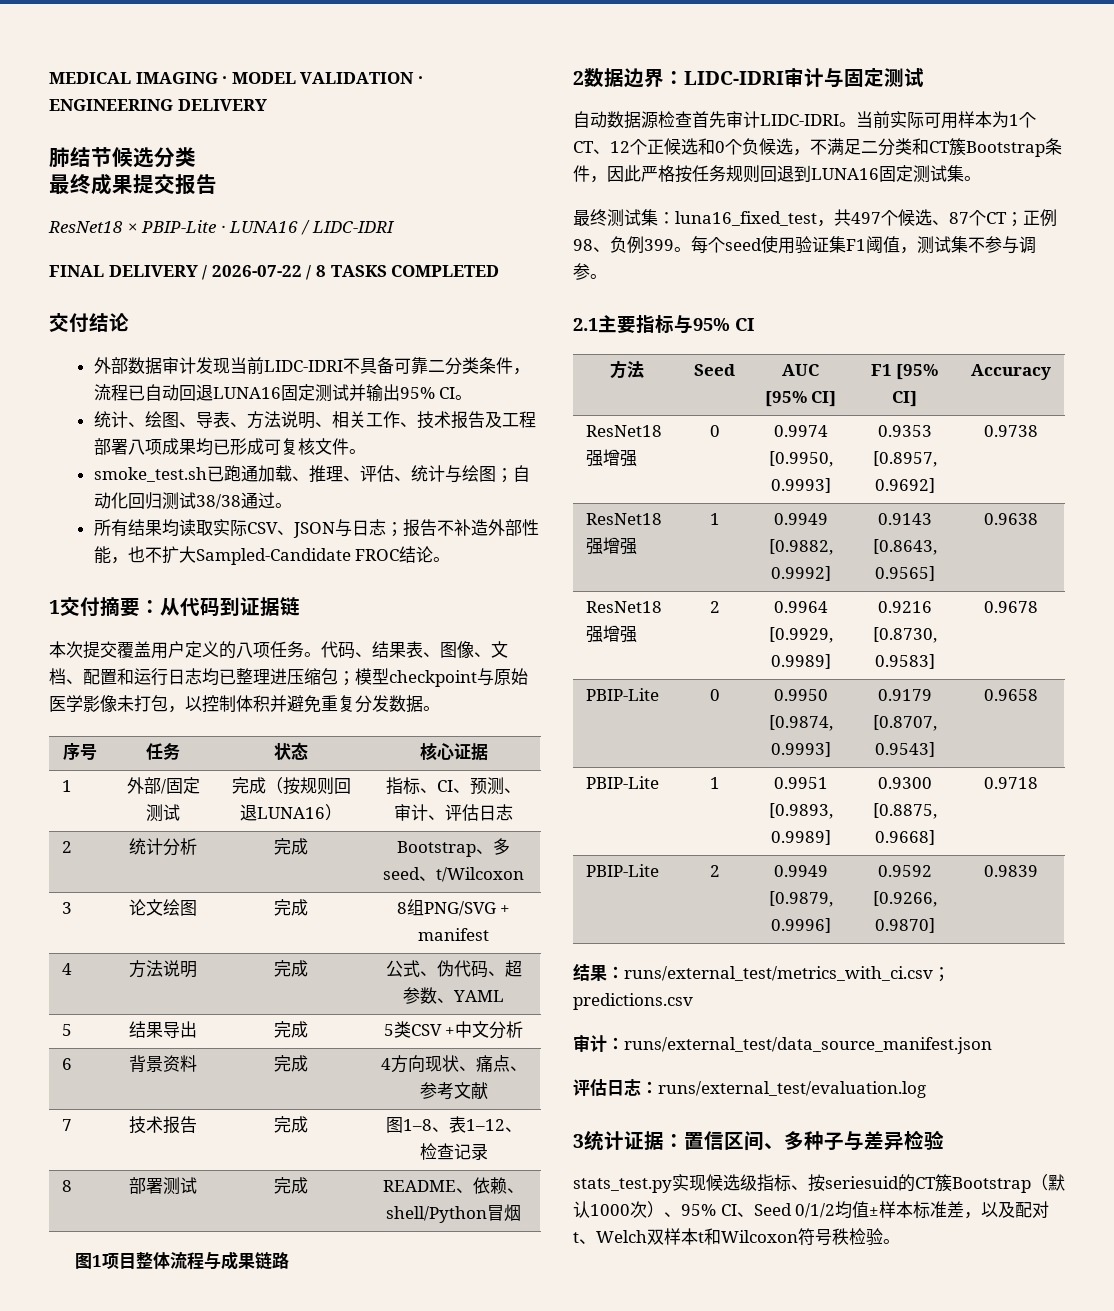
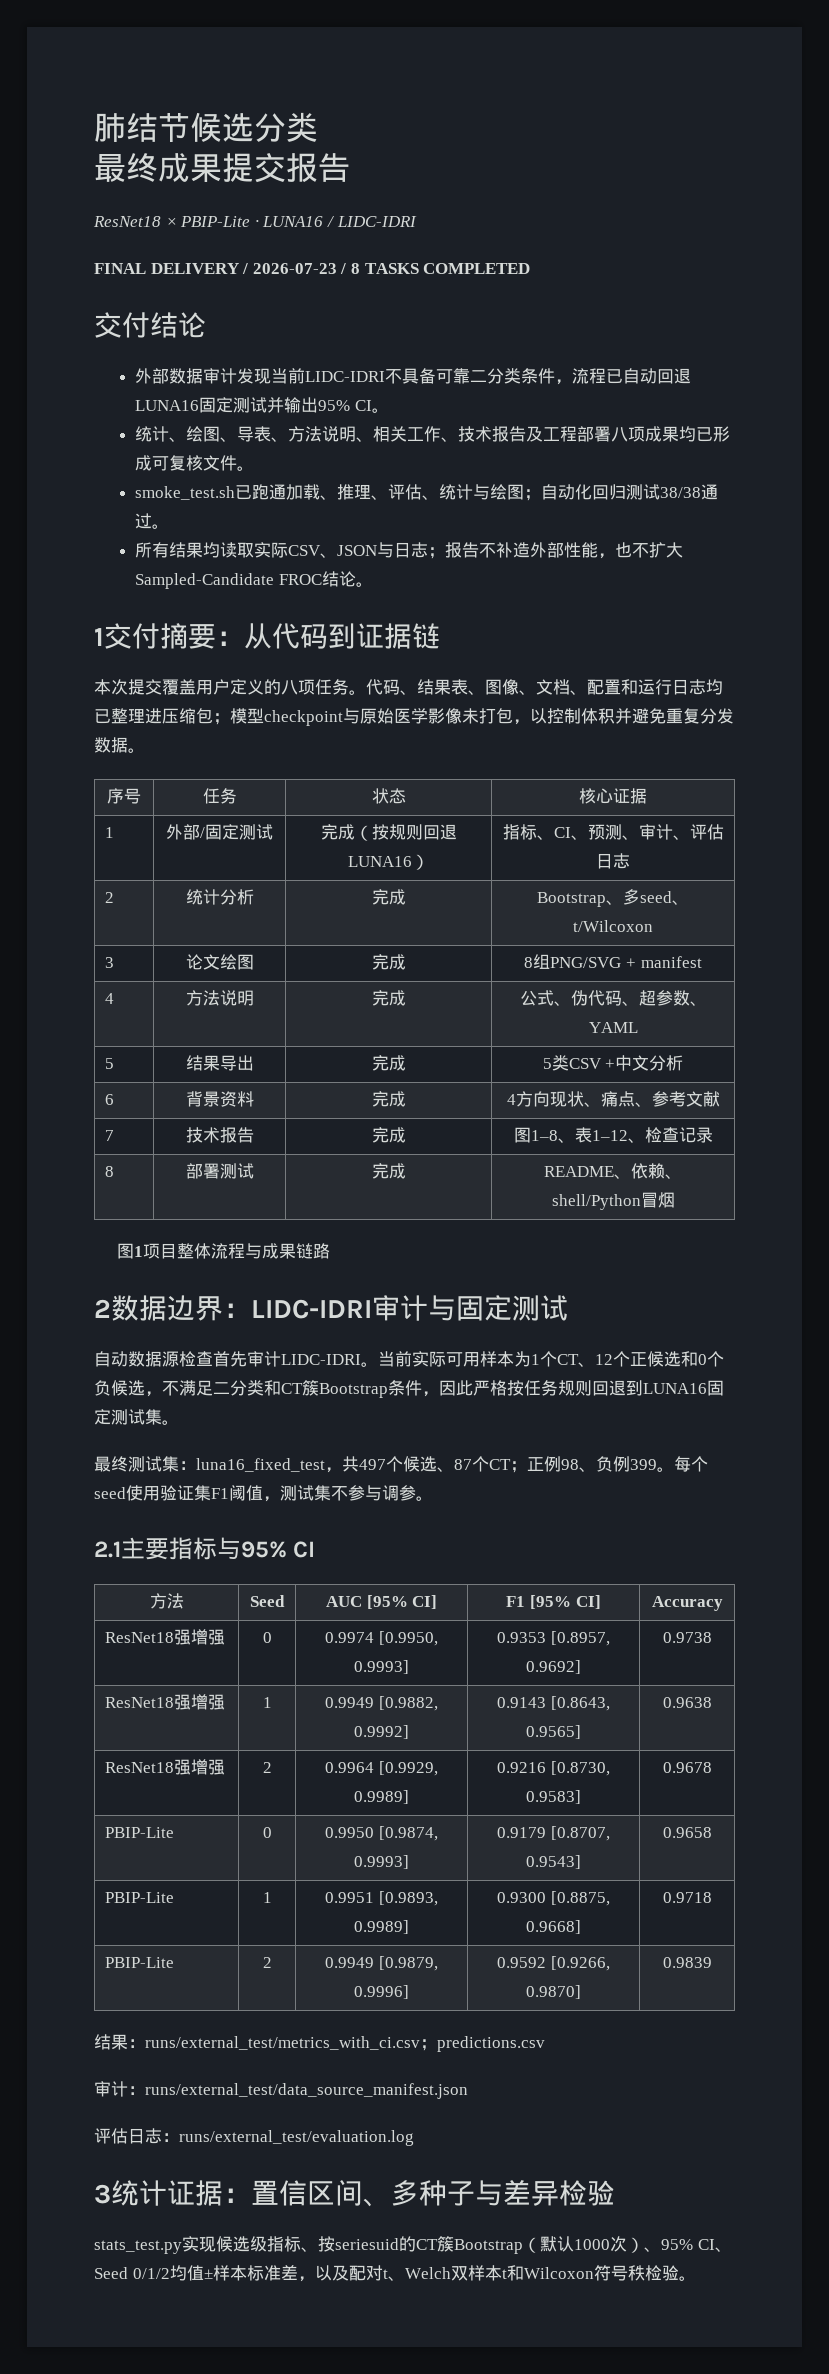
[49,72,423,84] [49,99,267,111] MEDICAL IMAGING · MODEL VALIDATION · ENGINEERING DELIVERY // -> (94, 127) none
[211,265,302,277] 2026-07-22 -> [252,263,337,274] 2026-07-23

